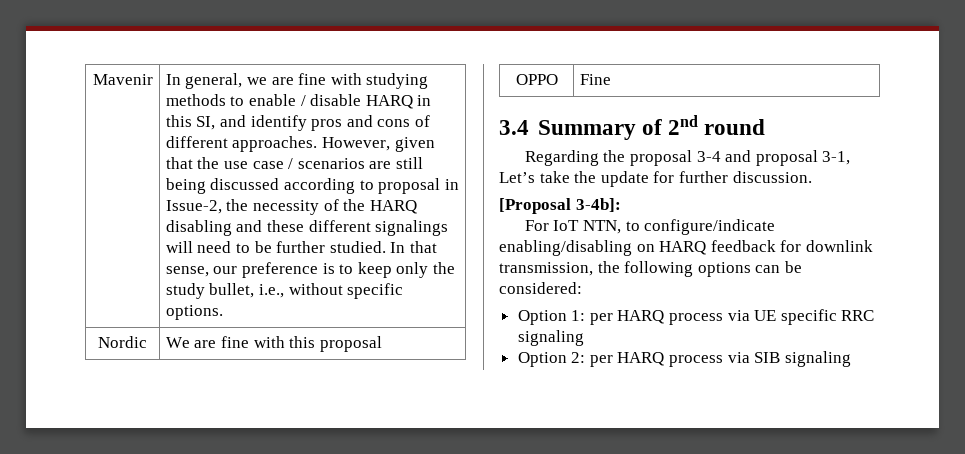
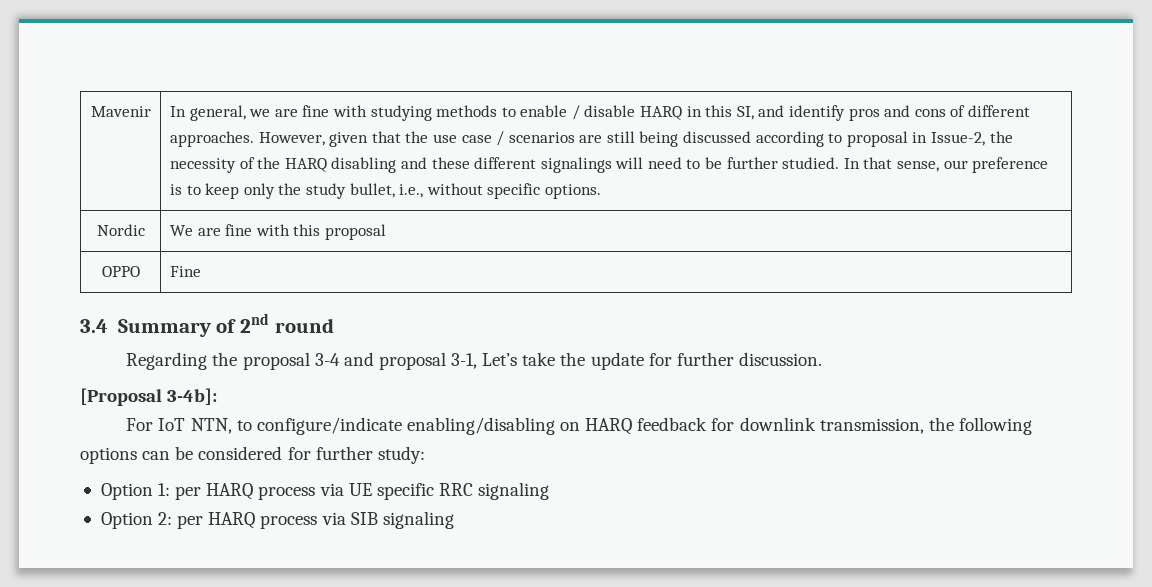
[499,282,582,294] considered: -> [198,446,425,464] considered for further study:

